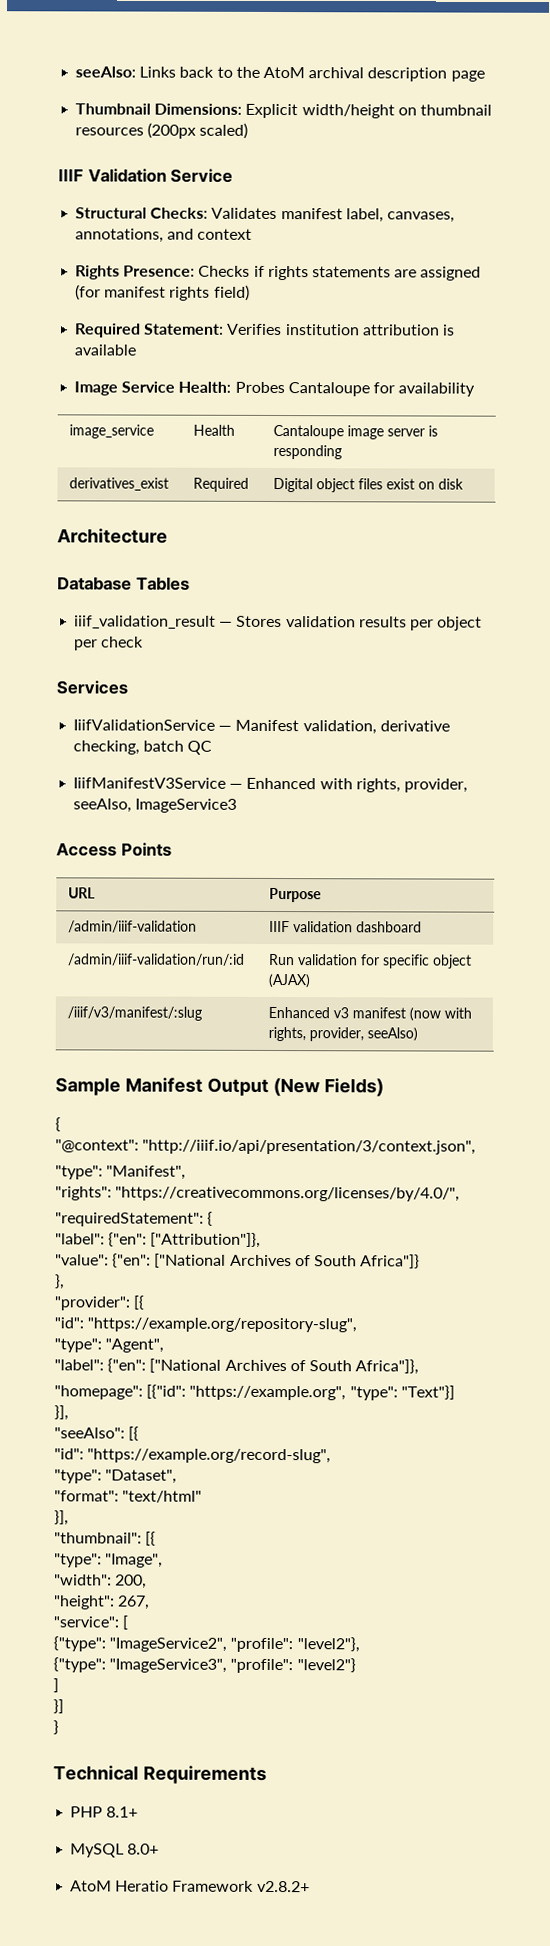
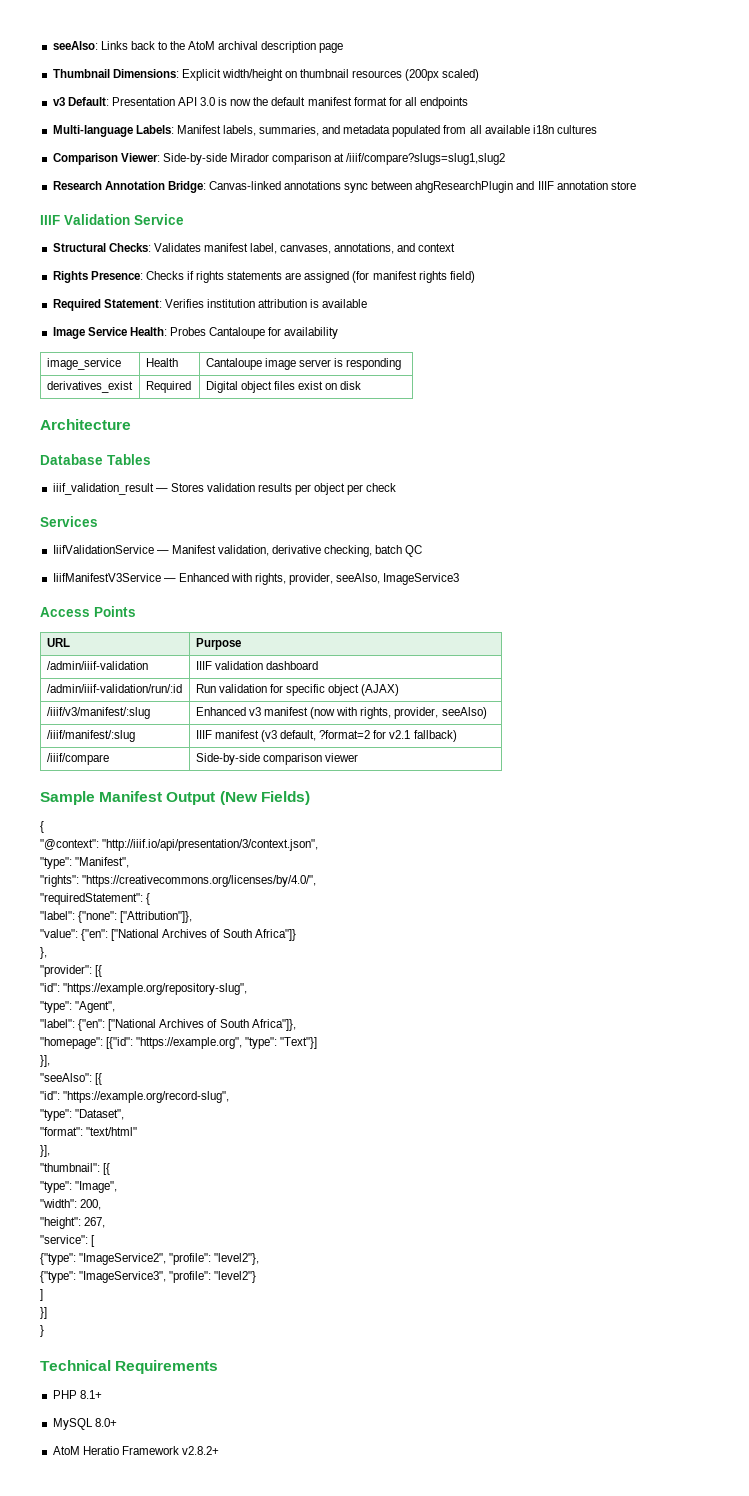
(249, 130) none -> [52,97,469,109] [52,125,597,137] [52,153,506,165] [52,181,636,193] // v3 Default: Presentation API 3.0 is now the default manifest format for all endpoints // Multi-language Labels: Manifest labels, summaries, and metadata populated from all available i18n cultures // Comparison Viewer: Side-by-side Mirador comparison at /iiif/compare?slugs=slug1,slug2 // Research Annotation Bridge: Canvas-linked annotations sync between ahgResearchPlugin and IIIF annotation store
(419, 1034) none -> [46,730,135,742] [195,730,457,742] [46,753,109,765] [195,753,358,765] // /iiif/manifest/:slug | IIIF manifest (v3 default, ?format=2 for v2.1 fallback) // /iiif/compare | Side-by-side comparison viewer
[108,1232,148,1247] {"en": -> [78,911,118,923] {"none":

